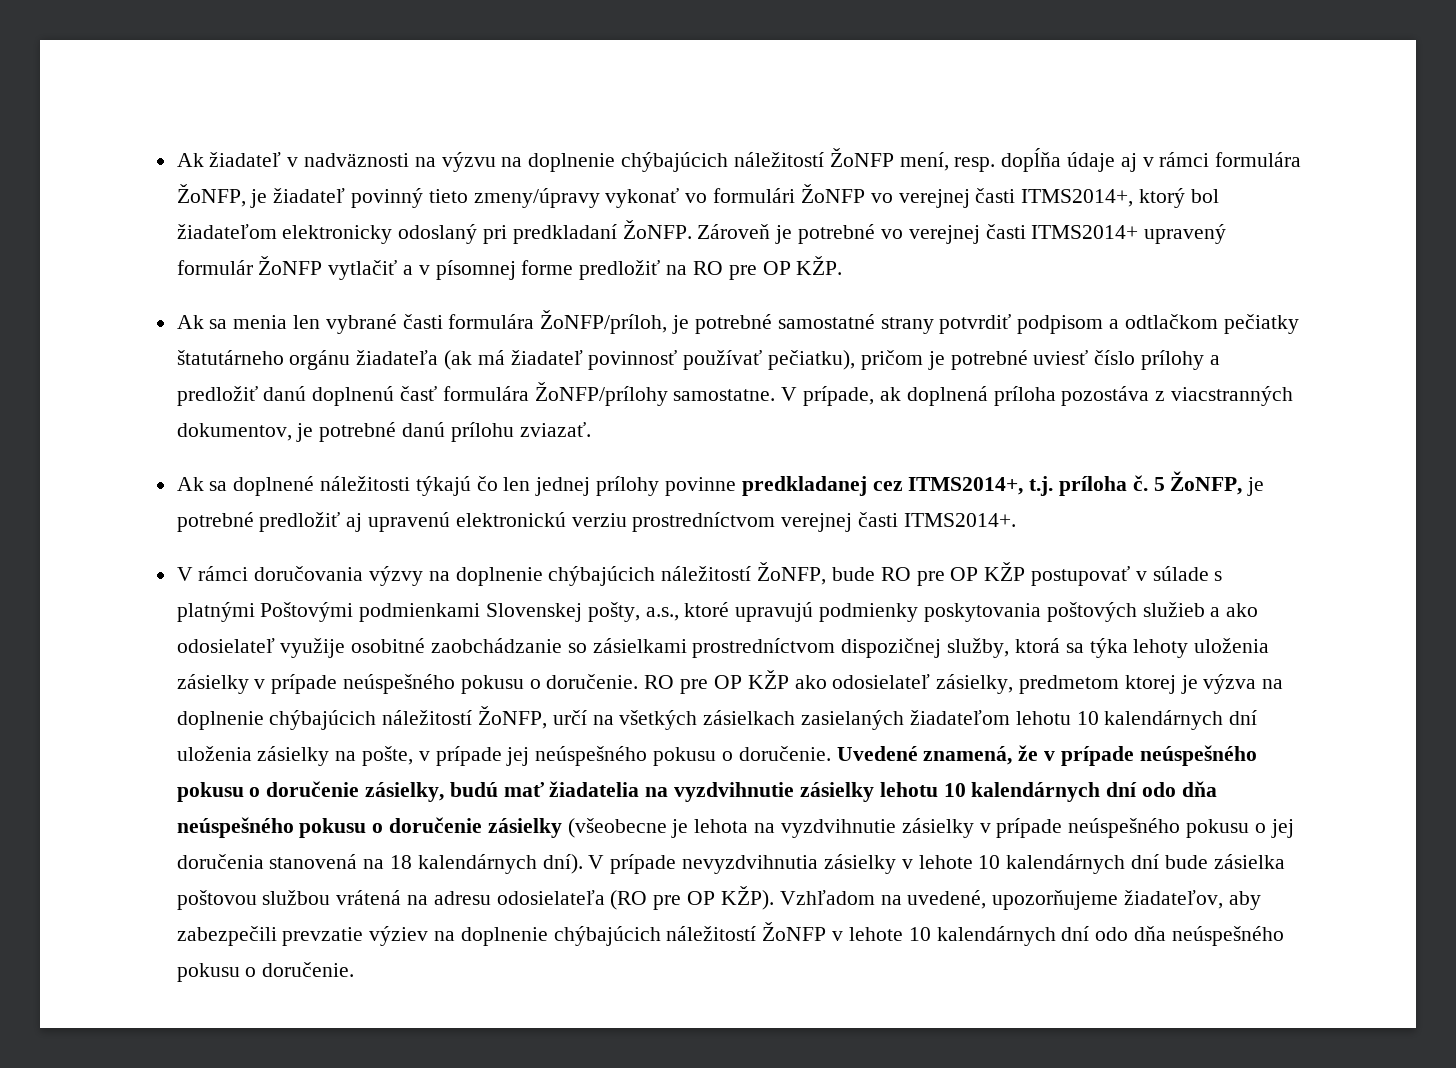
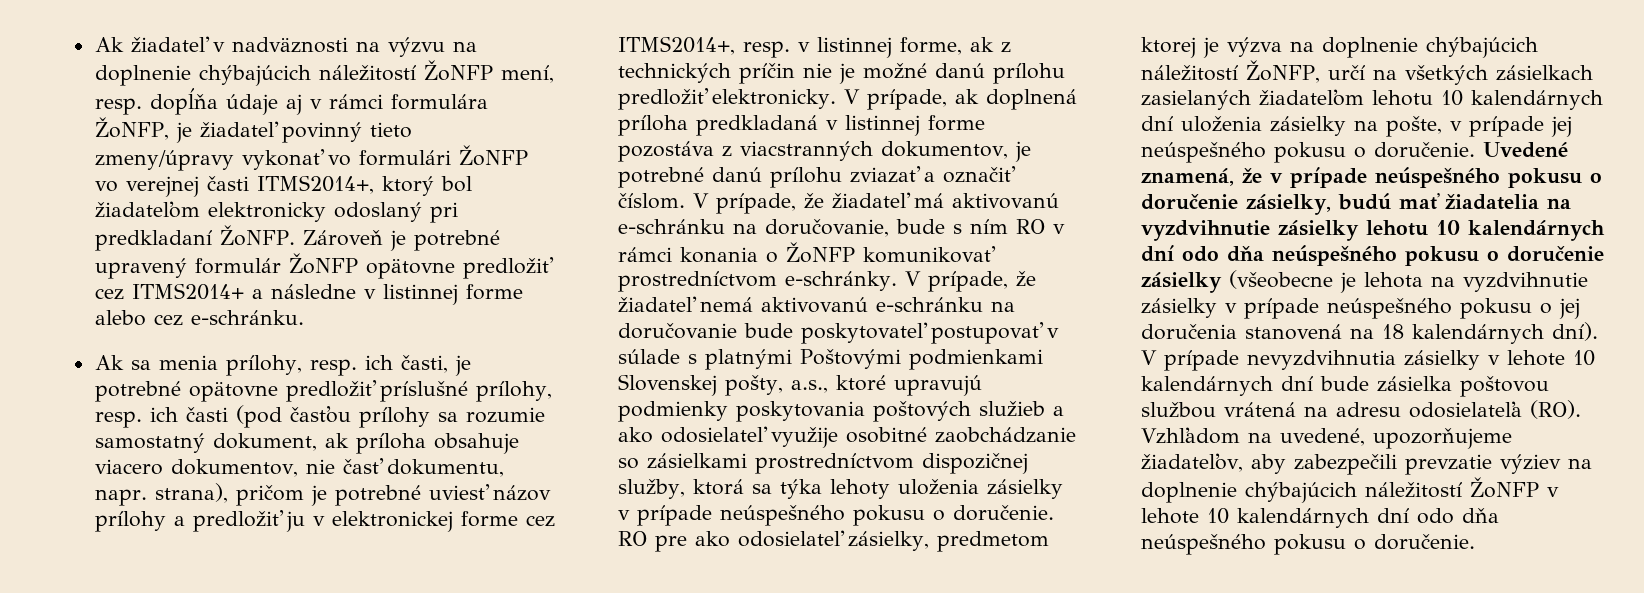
[880,224,1227,244] [176,256,843,280] [176,310,1299,334] [176,350,856,370] vo verejnej časti ITMS2014+ upravený formulár ŽoNFP vytlačiť a v písomnej forme predložiť na RO pre OP KŽP. // Ak sa menia len vybrané časti formulára ŽoNFP/príloh, je potrebné samostatné strany potvrdiť podpisom a odtlačkom pečiatky štatutárneho orgánu žiadateľa (ak má žiadateľ povinnosť používať pečiatku), -> [94,253,554,279] [94,283,523,305] [94,310,304,326] [94,355,471,376] [94,380,552,402] [94,405,545,428] [94,433,519,454] [94,458,504,477] [94,483,228,506] upravený formulár ŽoNFP opätovne predložiť cez ITMS2014+ a následne v listinnej forme alebo cez e-schránku. // Ak sa menia prílohy, resp. ich časti, je potrebné opätovne predložiť príslušné prílohy, resp. ich časti (pod časťou prílohy sa rozumie samostatný dokument, ak príloha obsahuje viacero dokumentov, nie časť dokumentu, napr. strana),
[1094,350,1136,365] číslo -> [492,485,551,501] názov
[263,382,776,406] danú doplnenú časť formulára ŽoNFP/prílohy samostatne. -> [285,511,555,532] [617,36,1011,58] [617,63,1065,84] [617,88,836,110] ju v elektronickej forme cez ITMS2014+, resp. v listinnej forme, ak z technických príčin nie je možné danú prílohu predložiť elektronicky.
(1056, 396) none -> [695,115,985,136] predkladaná v listinnej forme
[519,422,591,437] [176,471,1265,496] [176,512,1016,532] [176,562,1026,586] zviazať. // Ak sa doplnené náležitosti týkajú čo len jednej prílohy povinne predkladanej cez ITMS2014+, t.j. príloha č. 5 ŽoNFP, je potrebné predložiť aj upravenú elektronickú verziu prostredníctvom verejnej časti ITMS2014+. // V rámci doručovania výzvy na doplnenie chýbajúcich náležitostí ŽoNFP, bude RO pre OP KŽP -> [849,166,1016,183] [617,192,1059,214] [617,219,1065,237] [617,242,996,263] [617,271,1036,292] [617,296,1015,313] [617,322,928,344] zviazať a označiť číslom. V prípade, že žiadateľ má aktivovanú e-schránku na doručovanie, bude s ním RO v rámci konania o ŽoNFP komunikovať prostredníctvom e-schránky. V prípade, že žiadateľ nemá aktivovanú e-schránku na doručovanie bude poskytovateľ
[713,670,789,689] OP KŽP -> (687, 543) none
[610,886,774,910] (RO pre OP KŽP). -> [1529,400,1581,419] (RO).

